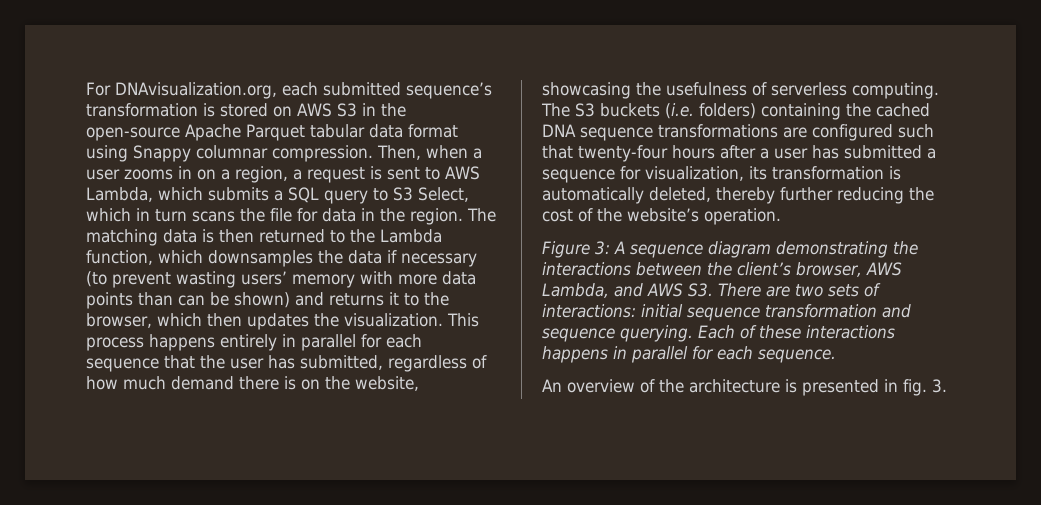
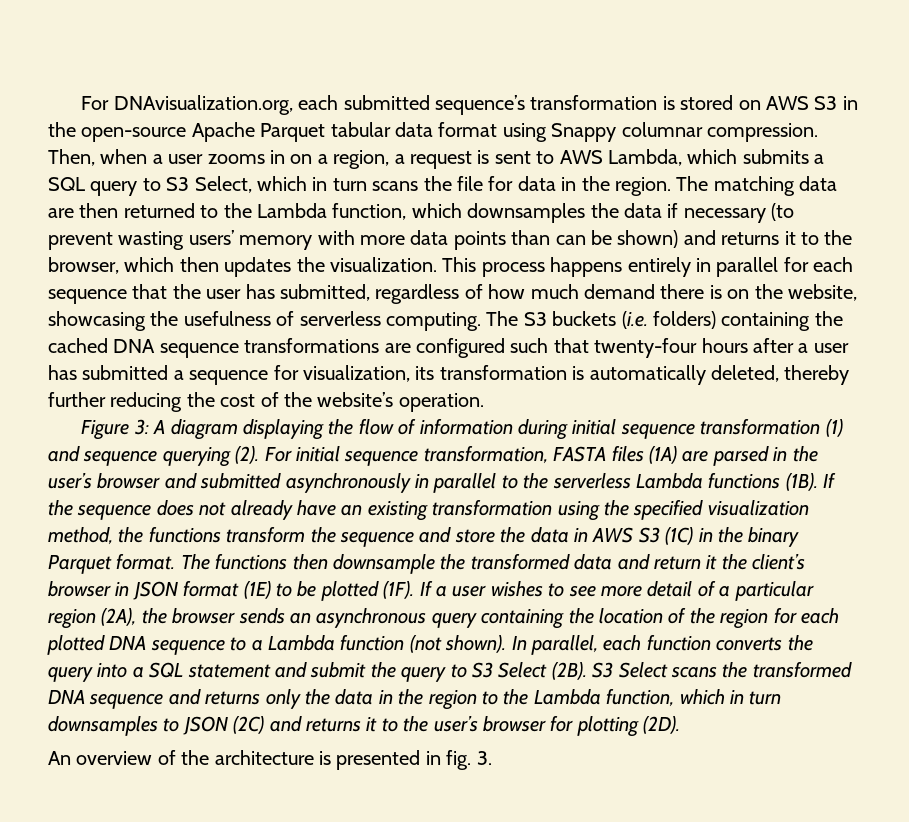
[202,229,214,243] is -> [48,208,74,218] are
[630,241,918,258] [542,262,902,277] [542,283,881,298] [542,304,636,318] sequence diagram demonstrating the interactions between the client’s browser, AWS Lambda, and AWS S3. There are two sets of interactions: -> [170,419,569,440] diagram displaying the flow of information during
(877, 311) none -> [825,419,843,437] (1)
[620,325,895,342] [542,346,836,363] querying. Each of these interactions happens in parallel for each sequence. -> [162,446,818,467] [48,473,837,493] [48,500,809,521] [48,527,800,547] [48,554,806,574] [48,581,814,601] [48,608,839,629] [47,635,813,655] [48,662,852,682] [48,689,782,710] [48,716,681,737] querying (2). For initial sequence transformation, FASTA files (1A) are parsed in the user’s browser and submitted asynchronously in parallel to the serverless Lambda functions (1B). If the sequence does not already have an existing transformation using the specified visualization method, the functions transform the sequence and store the data in AWS S3 (1C) in the binary Parquet format. The functions then downsample the transformed data and return it the client’s browser in JSON format (1E) to be plotted (1F). If a user wishes to see more detail of a particular region (2A), the browser sends an asynchronous query containing the location of the region for each plotted DNA sequence to a Lambda function (not shown). In parallel, each function converts the query into a SQL statement and submit the query to S3 Select (2B). S3 Select scans the transformed DNA sequence and returns only the data in the region to the Lambda function, which in turn downsamples to JSON (2C) and returns it to the user’s browser for plotting (2D).

